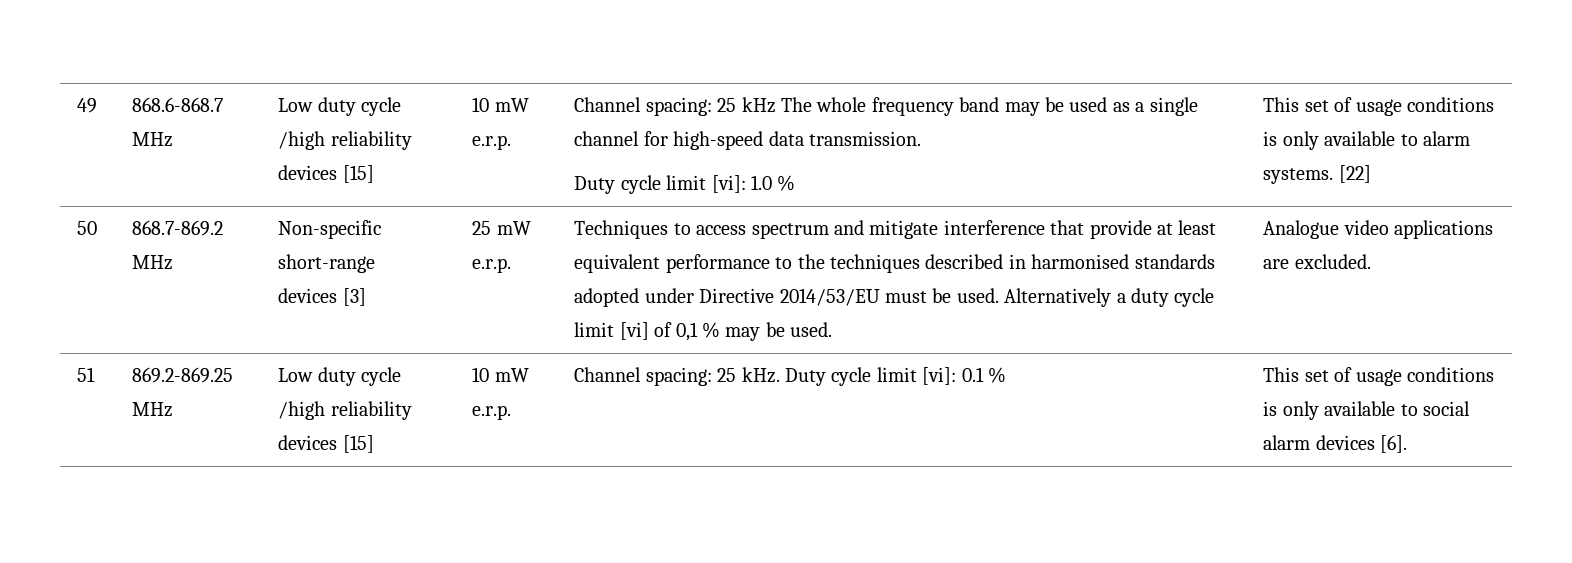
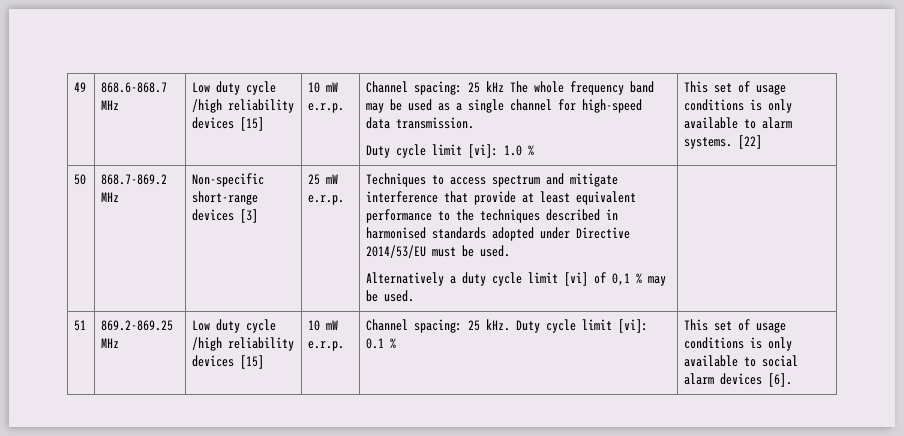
(999, 295) none -> (511, 251) //
[1263,220,1494,239] [1263,254,1371,269] Analogue video applications are excluded. -> (415, 296) none

